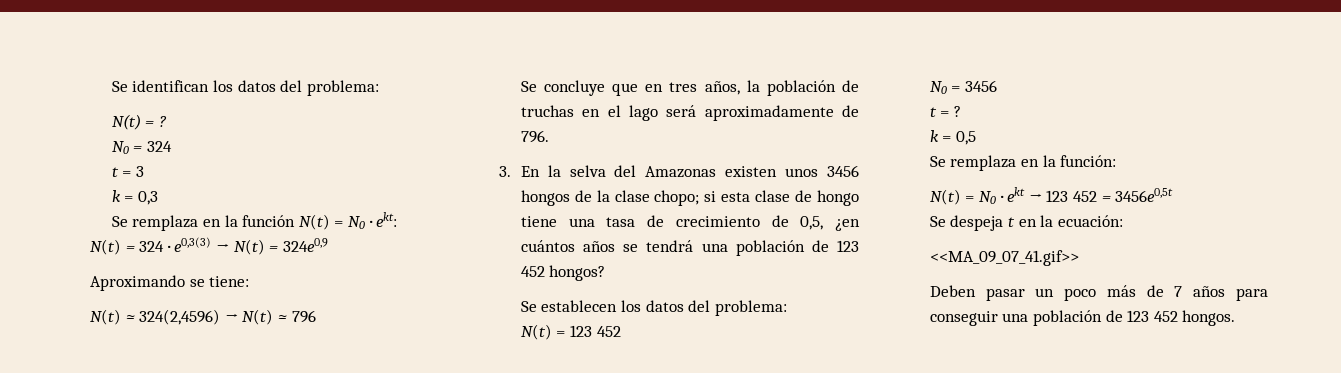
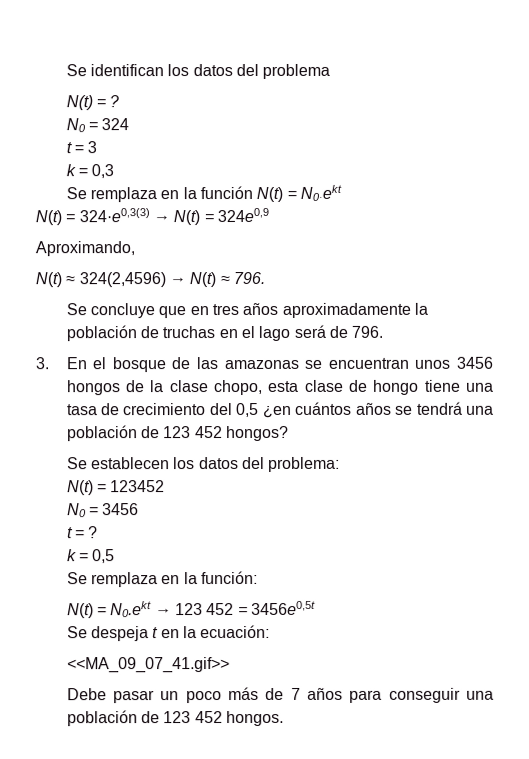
[306,80,379,96] problema: -> [262,63,331,80] problema
[347,212,398,229] [90,237,212,255] N0 · ekt: // N(t) = 324 · e0,3(3) -> [299,184,342,201] [35,208,150,226] N0·ekt // N(t) = 324·e0,3(3)
[90,275,250,291] Aproximando se tiene: -> [35,241,135,257] Aproximando,
[291,310,316,323] 796 -> [232,271,265,285] 796.
[704,81,740,95] años, -> [242,302,411,318] años aproximadamente
[704,105,834,121] aproximadamente -> (326, 331) none
[547,165,778,178] la selva del Amazonas existen -> [92,357,409,373] el bosque de las amazonas se encuentran
[654,190,717,206] chopo; si -> [213,380,263,396] chopo,
[771,215,824,230] de 0,5, -> [209,403,260,418] del 0,5
[570,325,621,337] 123 452 -> [110,480,166,493] 123452
[979,187,1026,204] N0 · ekt -> [110,601,153,618] N0.ekt
[929,285,976,297] Deben -> [66,688,107,701] Debe

